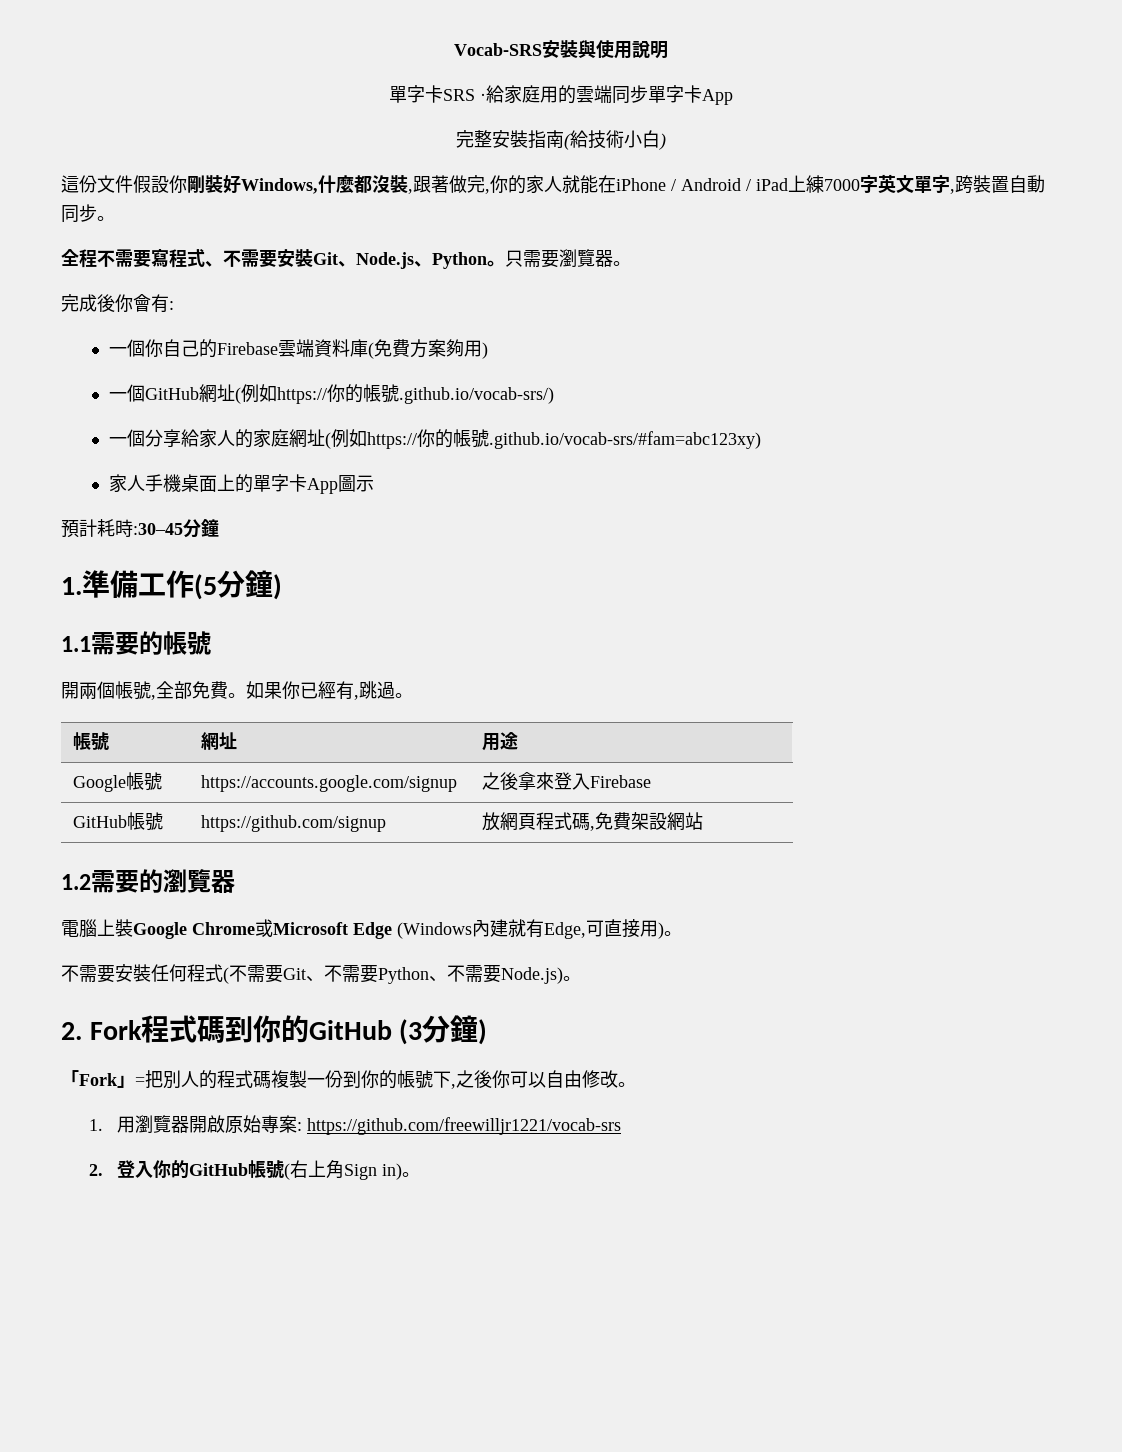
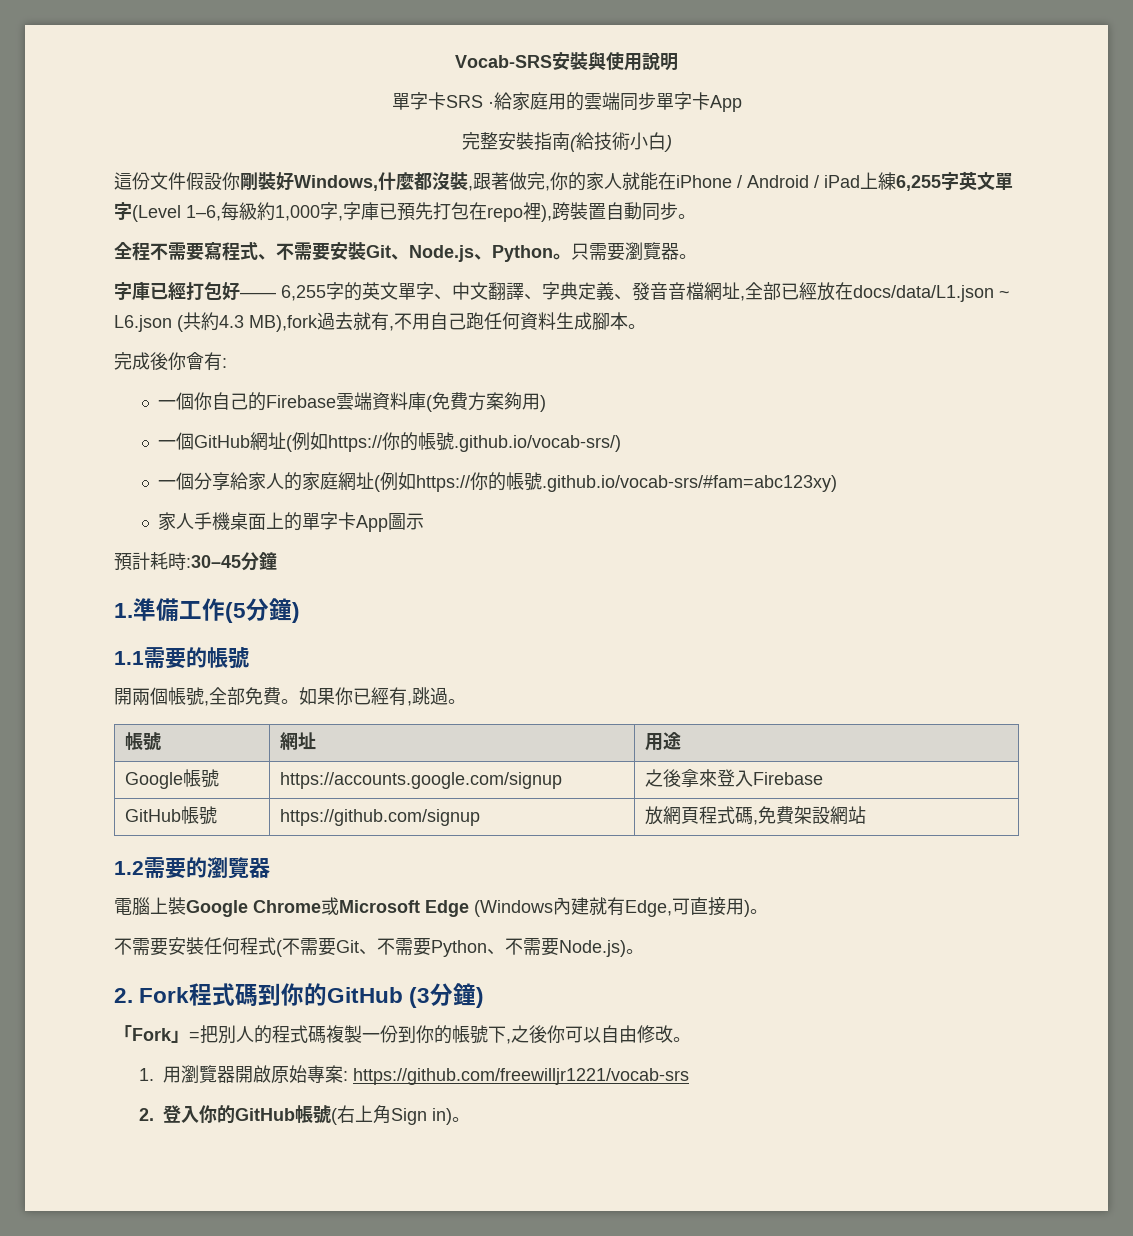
[824,179,860,191] 7000 -> [896,175,941,191] 6,255
[950,189,955,194] , -> [132,202,552,222] (Level 1–6,每級約1,000字,字庫已預先打包在repo裡),
(631, 263) none -> [114,281,1010,302] [114,312,646,332] // 字庫已經打包好—— 6,255字的英文單字、中文翻譯、字典定義、發音音檔網址,全部已經放在docs/data/L1.json ~ L6.json (共約4.3 MB),fork過去就有,不用自己跑任何資料生成腳本。

